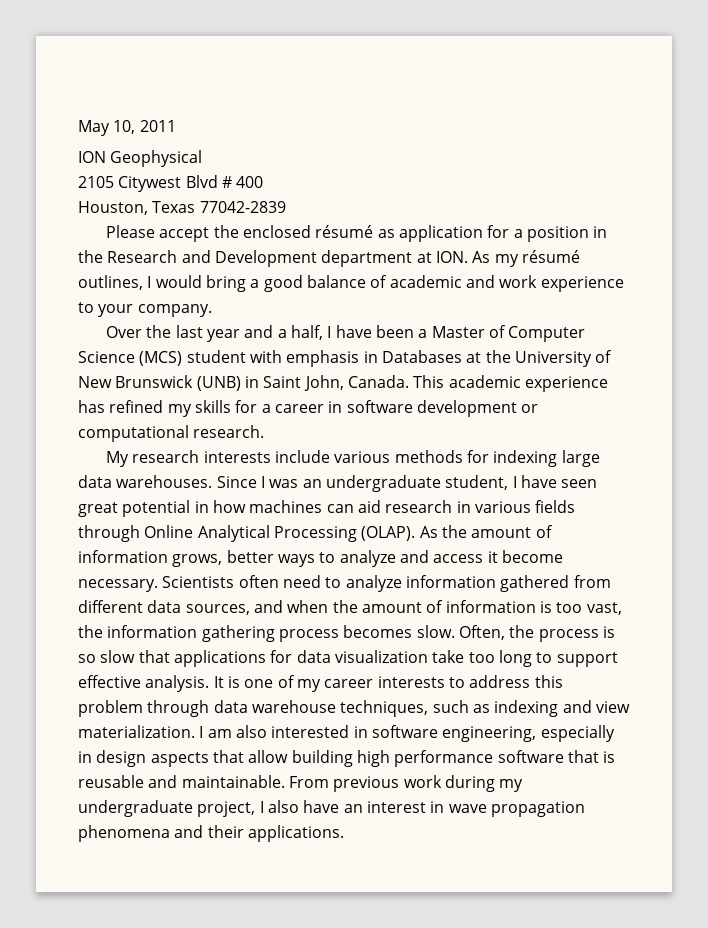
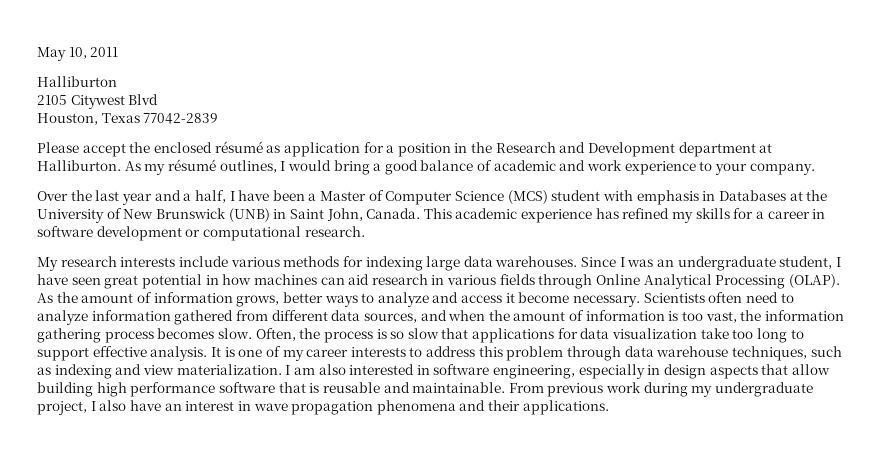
[78,150,203,167] ION Geophysical -> [37,76,117,87] Halliburton
[221,176,264,188] # 400 -> (159, 99) none
[435,251,468,263] ION. -> [37,160,121,171] Halliburton.

